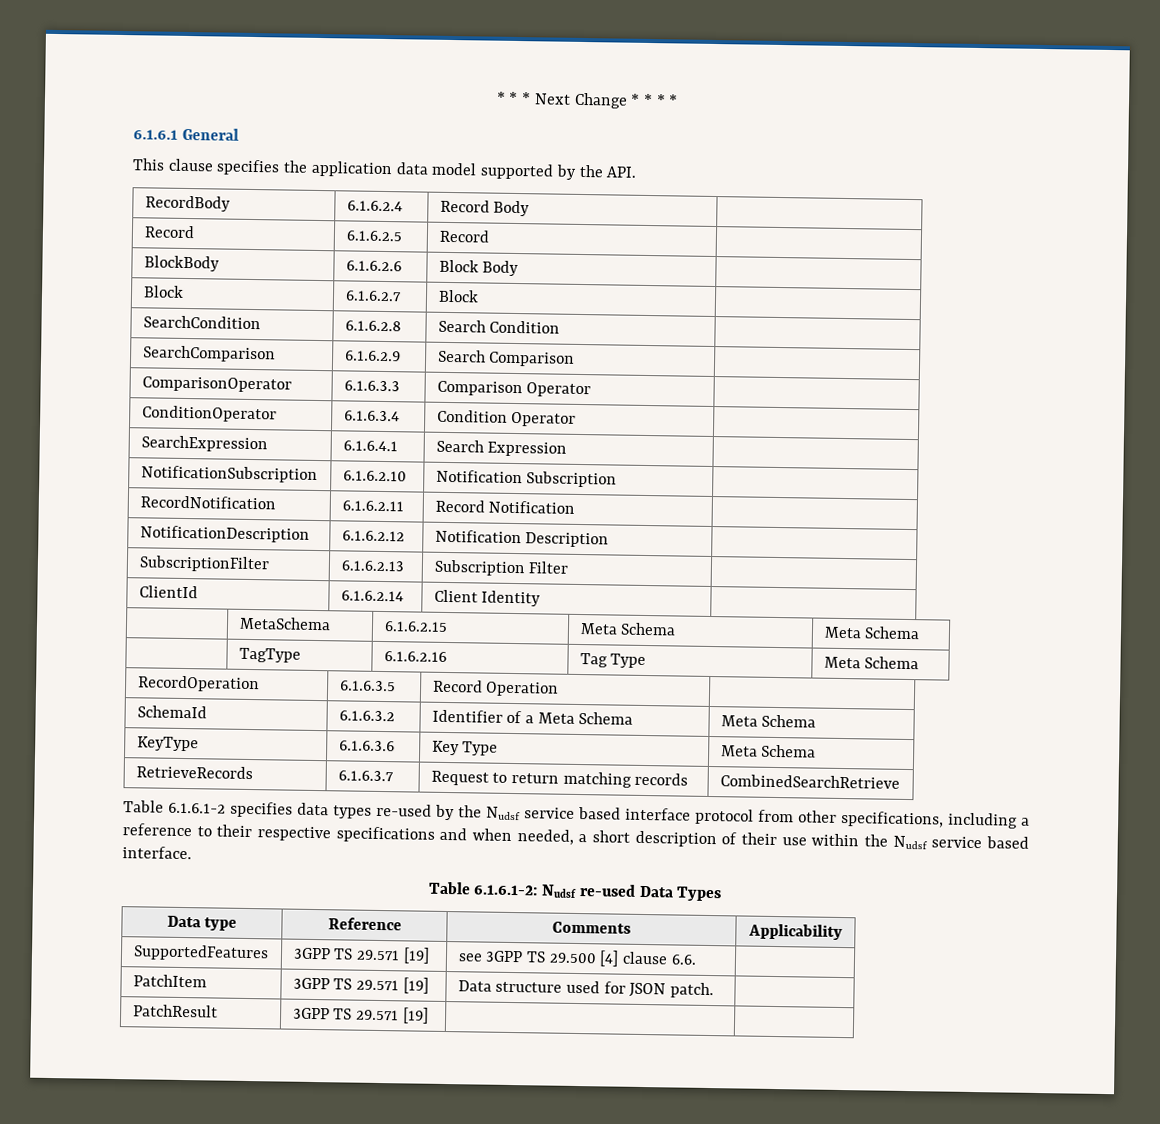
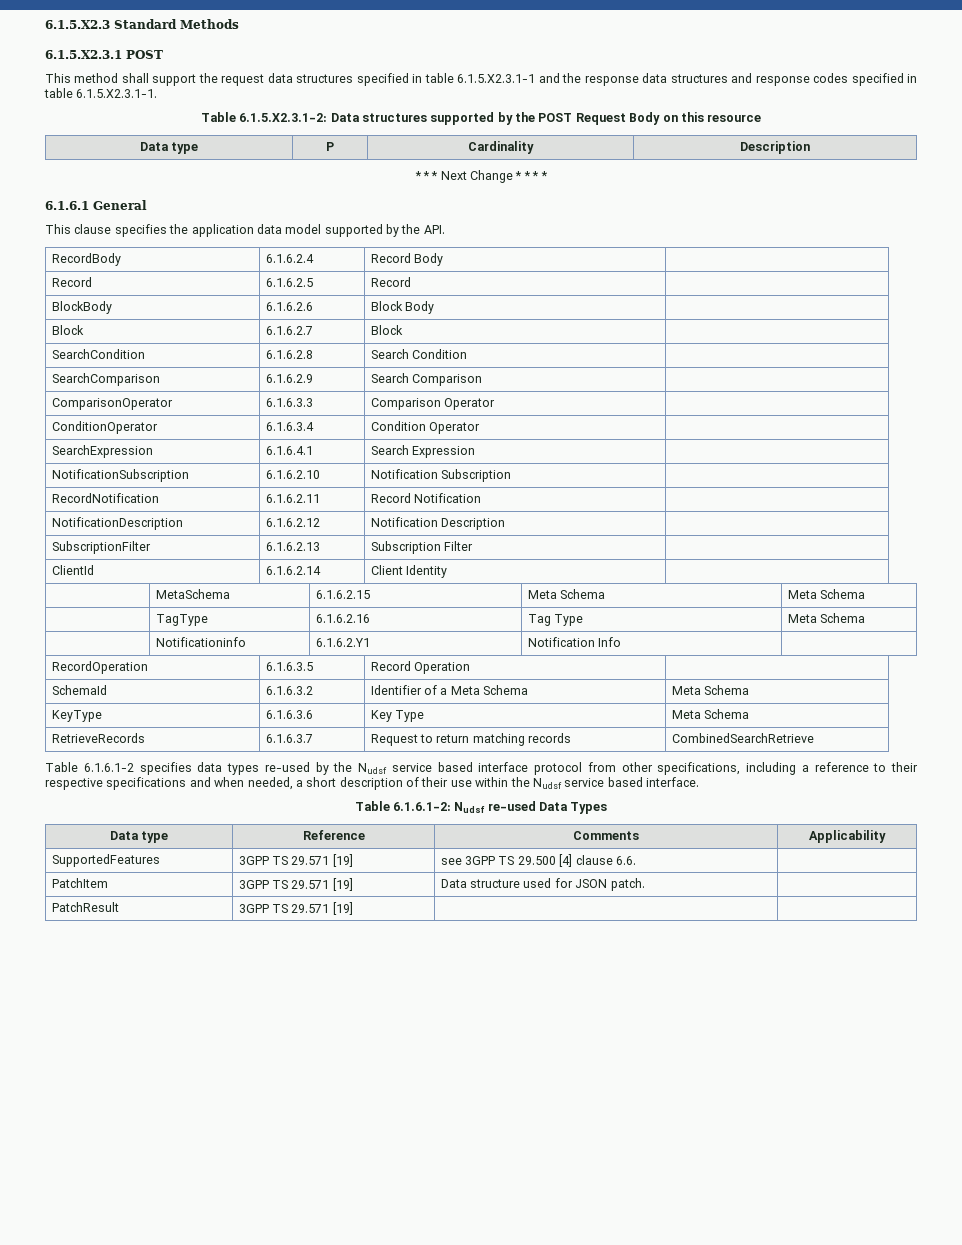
(495, 97) none -> [45,19,239,29] [45,50,163,59] [45,73,918,86] [44,88,158,98] [200,112,762,125] [139,142,199,154] [326,142,334,151] [468,141,534,154] [740,141,810,154] 6.1.5.X2.3 Standard Methods // 6.1.5.X2.3.1 POST // This method shall support the request data structures specified in table 6.1.5.X2.3.1-1 and the response data structures and response codes specified in table 6.1.5.X2.3.1-1. // Table 6.1.5.X2.3.1-2: Data structures supported by the POST Request Body on this resource // Data type | P | Cardinality | Description //
(920, 663) none -> [155,637,246,647] [315,638,370,647] [527,637,622,647] // | Notificationinfo | 6.1.6.2.Y1 | Notification Info |

